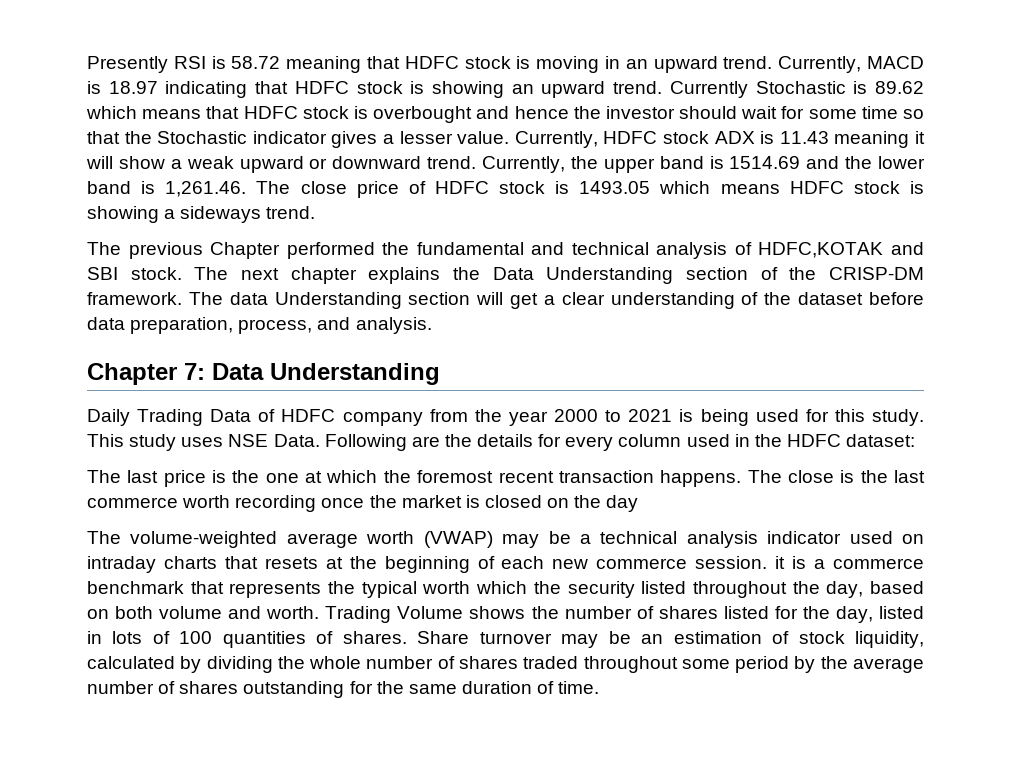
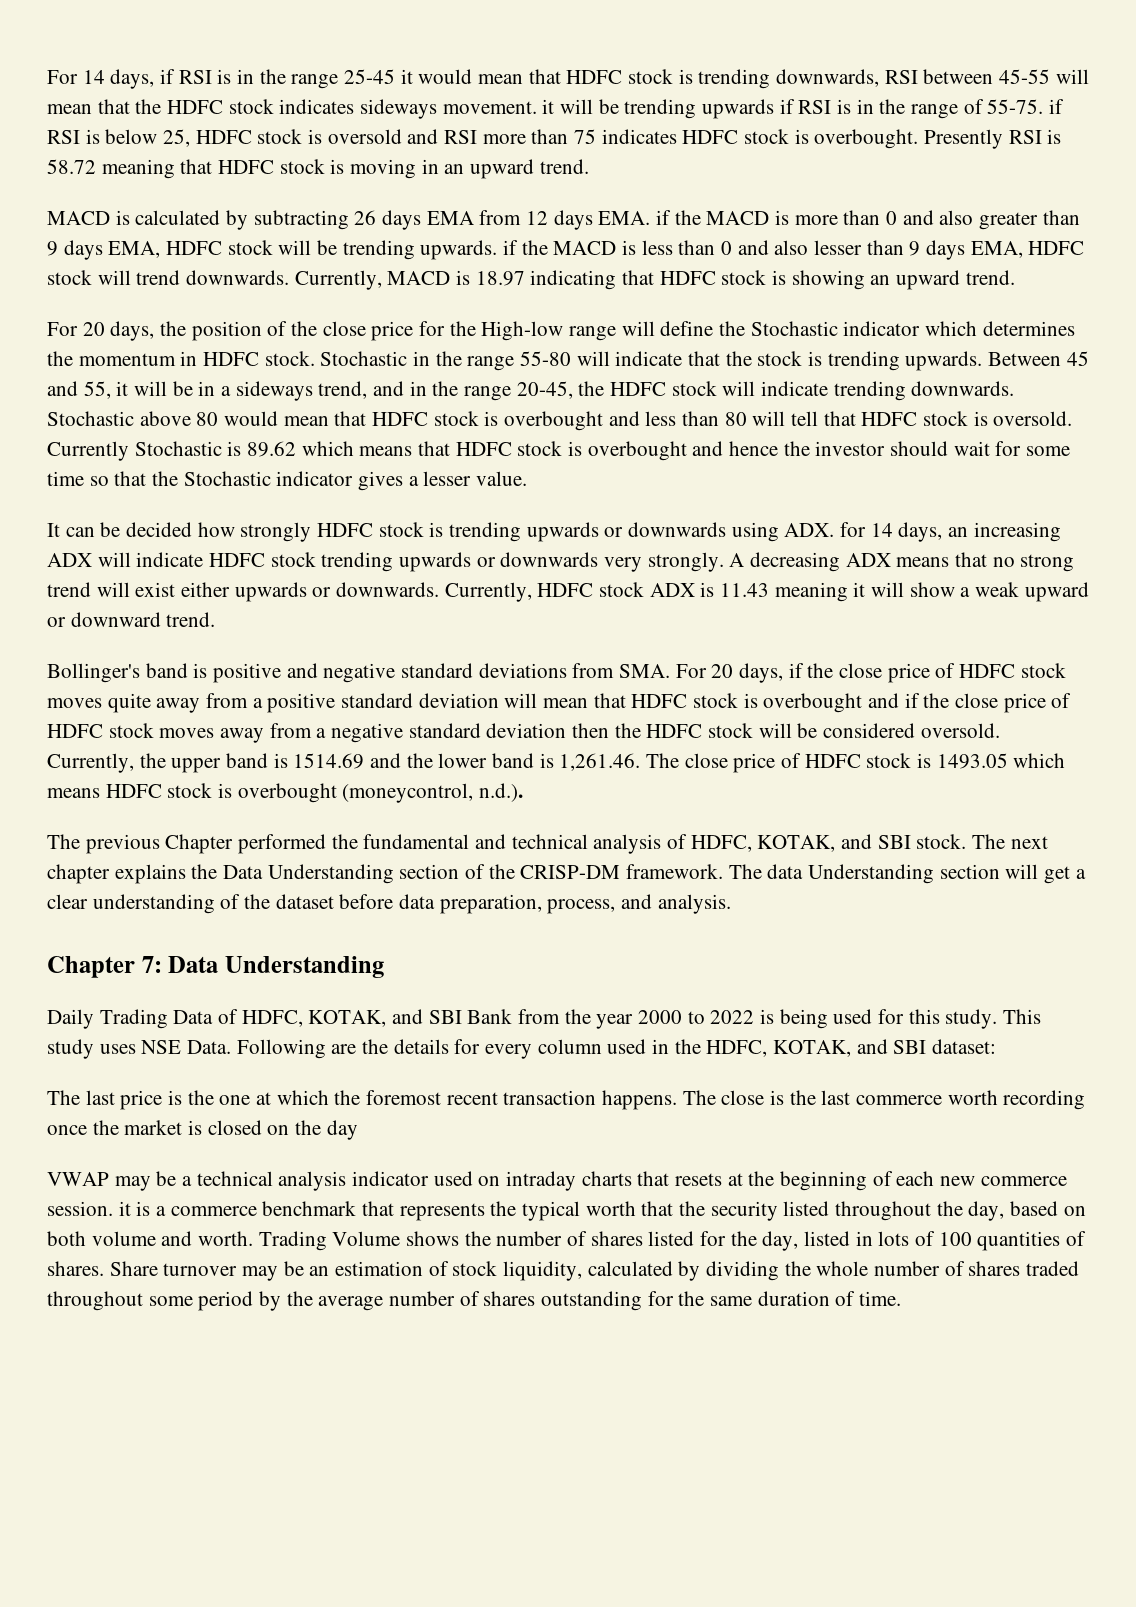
(87, 64) none -> [47,69,1089,89] [47,99,1065,119] [47,129,919,149] For 14 days, if RSI is in the range 25-45 it would mean that HDFC stock is trending downwards, RSI between 45-55 will mean that the HDFC stock indicates sideways movement. it will be trending upwards if RSI is in the range of 55-75. if RSI is below 25, HDFC stock is oversold and RSI more than 75 indicates HDFC stock is overbought.
(773, 62) none -> [47,210,1080,230] [47,240,1085,260] [47,270,290,285] // MACD is calculated by subtracting 26 days EMA from 12 days EMA. if the MACD is more than 0 and also greater than 9 days EMA, HDFC stock will be trending upwards. if the MACD is less than 0 and also lesser than 9 days EMA, HDFC stock will trend downwards.
(663, 87) none -> [47,321,1075,341] [47,351,1089,371] [47,381,1015,401] [47,411,1073,431] // For 20 days, the position of the close price for the High-low range will define the Stochastic indicator which determines the momentum in HDFC stock. Stochastic in the range 55-80 will indicate that the stock is trending upwards. Between 45 and 55, it will be in a sideways trend, and in the range 20-45, the HDFC stock will indicate trending downwards. Stochastic above 80 would mean that HDFC stock is overbought and less than 80 will tell that HDFC stock is oversold.
(510, 137) none -> [47,522,1061,542] [47,552,1075,572] [47,582,440,602] // It can be decided how strongly HDFC stock is trending upwards or downwards using ADX. for 14 days, an increasing ADX will indicate HDFC stock trending upwards or downwards very strongly. A decreasing ADX means that no strong trend will exist either upwards or downwards.
(477, 162) none -> [47,663,1066,683] [47,693,1072,713] [47,723,1000,743] // Bollinger's band is positive and negative standard deviations from SMA. For 20 days, if the close price of HDFC stock moves quite away from a positive standard deviation will mean that HDFC stock is overbought and if the close price of HDFC stock moves away from a negative standard deviation then the HDFC stock will be considered oversold.
[87,206,316,223] showing a sideways trend. -> [237,783,524,803] overbought (moneycontrol, n.d.).
[758,242,884,258] HDFC,KOTAK -> [690,835,836,852] HDFC, KOTAK,
[281,409,423,426] HDFC company -> [241,1009,513,1027] HDFC, KOTAK, and SBI Bank
[628,409,673,422] 2021 -> [710,1010,755,1024] 2022
[786,434,841,447] HDFC -> [706,1039,927,1057] HDFC, KOTAK, and SBI
[87,531,493,548] The volume-weighted average worth (VWAP) -> [47,1172,109,1186] VWAP
[476,581,528,594] which -> [641,1201,674,1216] that

